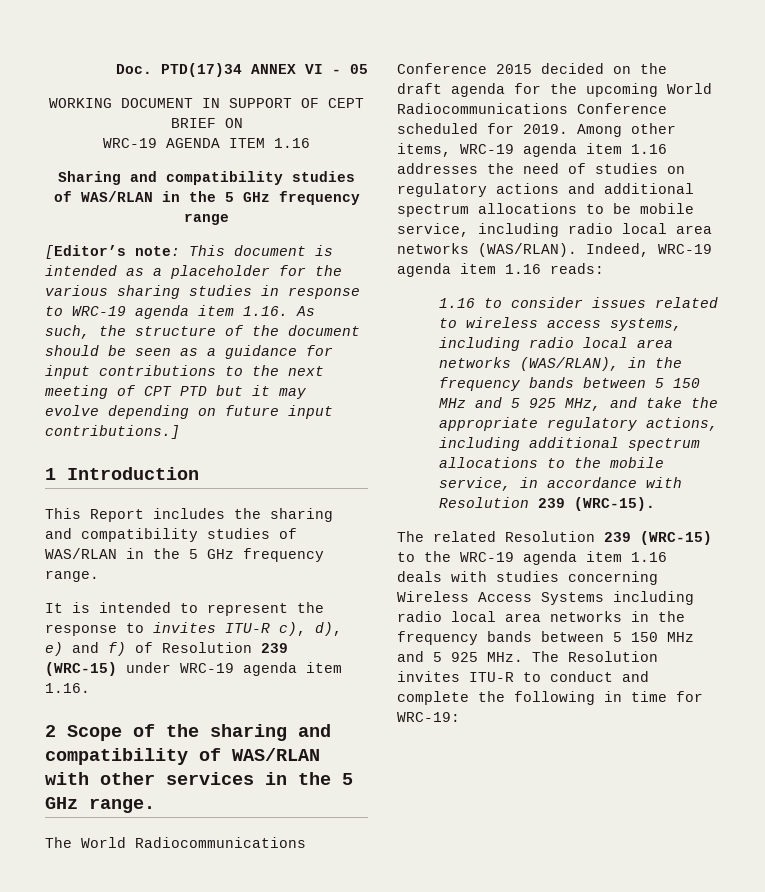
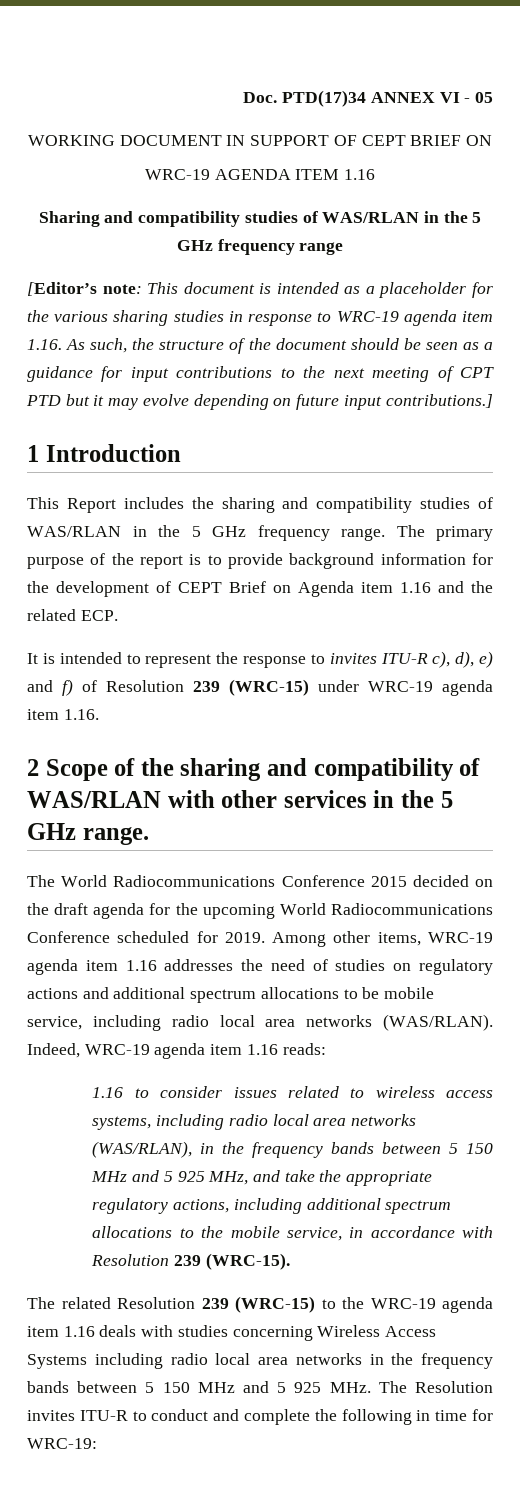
(99, 576) none -> [396,525,493,541] [27,553,493,569] [27,581,493,597] [27,609,118,621] The primary purpose of the report is to provide background information for the development of CEPT Brief on Agenda item 1.16 and the related ECP.

